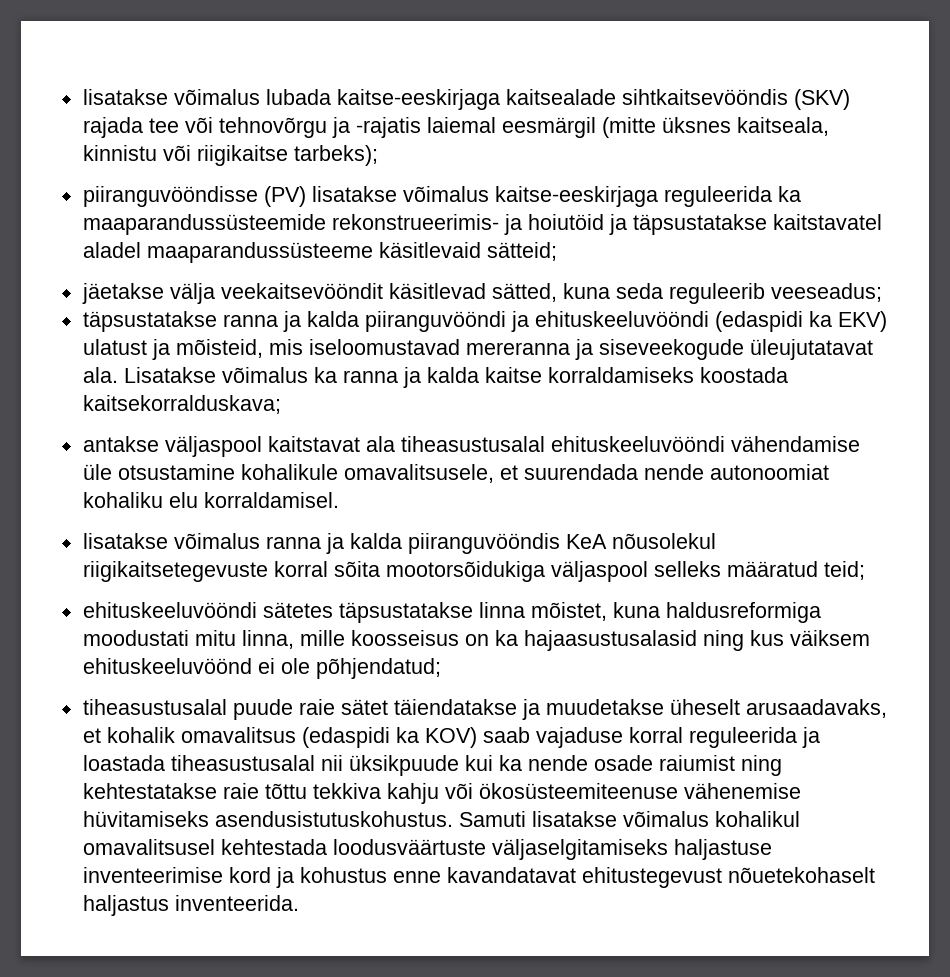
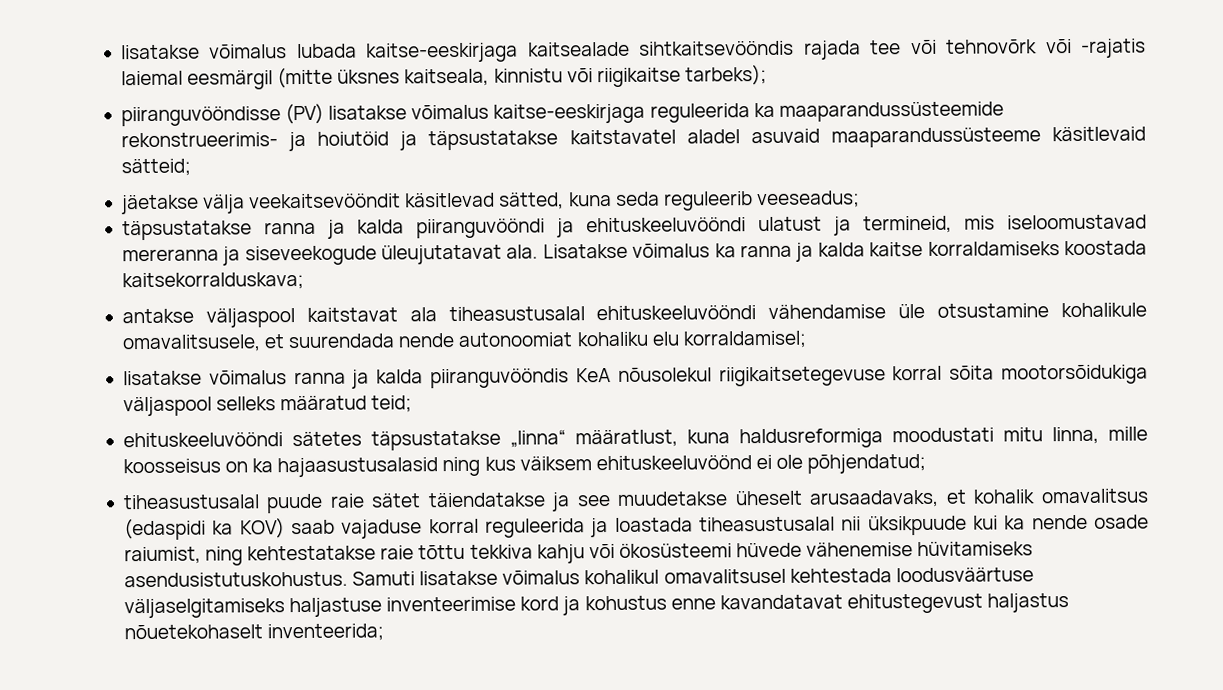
[793,89,850,110] (SKV) -> (795, 48) none
[218,117,350,138] tehnovõrgu ja -> [946,39,1072,54] tehnovõrk või
(141, 250) none -> [750,128,820,144] asuvaid
[714,311,887,332] (edaspidi ka EKV) -> (746, 225) none
[175,339,263,358] mõisteid, -> [862,215,952,234] termineid,
[203,492,339,508] korraldamisel. -> [682,330,807,349] korraldamisel;
[82,561,268,582] riigikaitsetegevuste -> [718,366,886,387] riigikaitsetegevuse
[478,602,607,621] linna mõistet, -> [509,429,678,448] „linna“ määratlust,
(540, 709) none -> [576,495,611,507] see
[658,755,735,771] raiumist -> [123,546,201,565] raiumist,
[478,783,678,799] ökosüsteemiteenuse -> [618,542,803,558] ökosüsteemi hüvede
[332,839,486,855] loodusväärtuste -> [895,567,1034,583] loodusväärtuse
[727,867,875,883] [82,895,299,916] nõuetekohaselt haljastus inventeerida. -> [987,593,1070,613] [123,623,385,642] haljastus nõuetekohaselt inventeerida;

